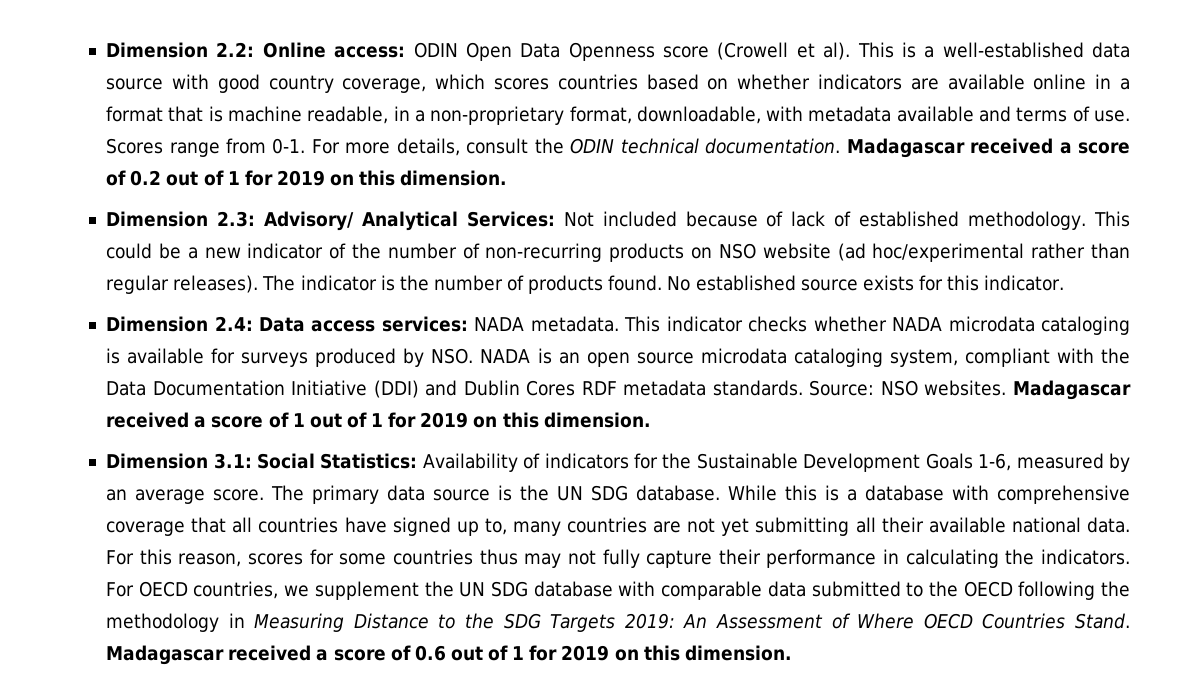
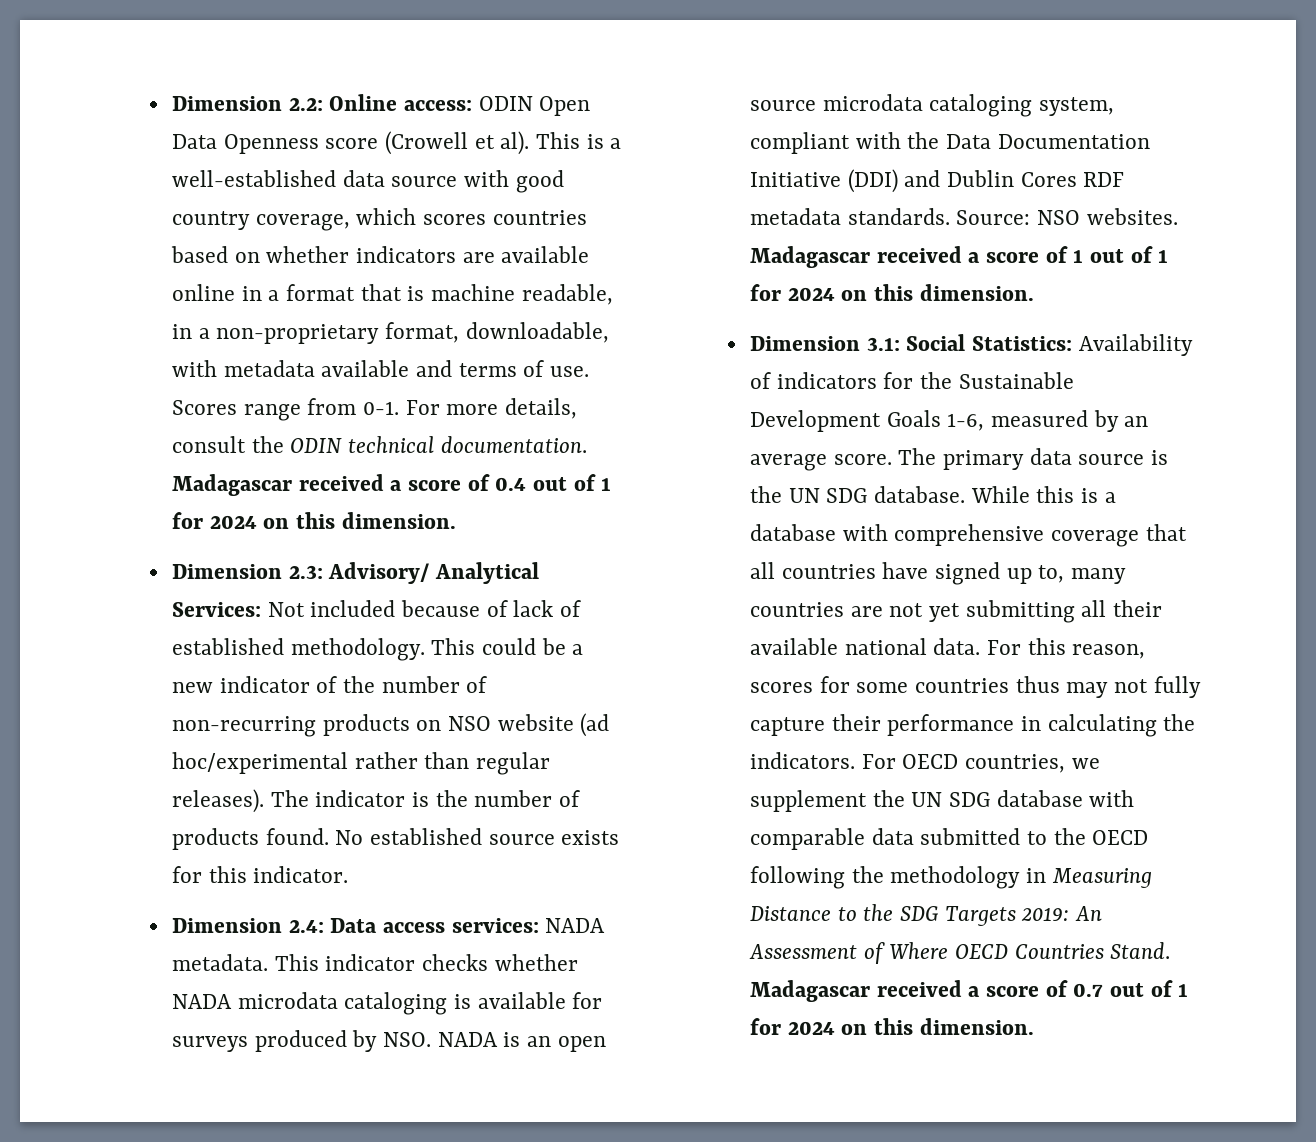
[130,170,325,186] 0.2 out of 1 for 2019 -> [495,474,612,491] [172,512,257,529] 0.4 out of 1 for 2024
[420,412,469,428] 2019 -> [787,287,835,301] 2024
[414,645,610,661] 0.6 out of 1 for 2019 -> [1073,980,1189,997] [750,1018,835,1035] 0.7 out of 1 for 2024

